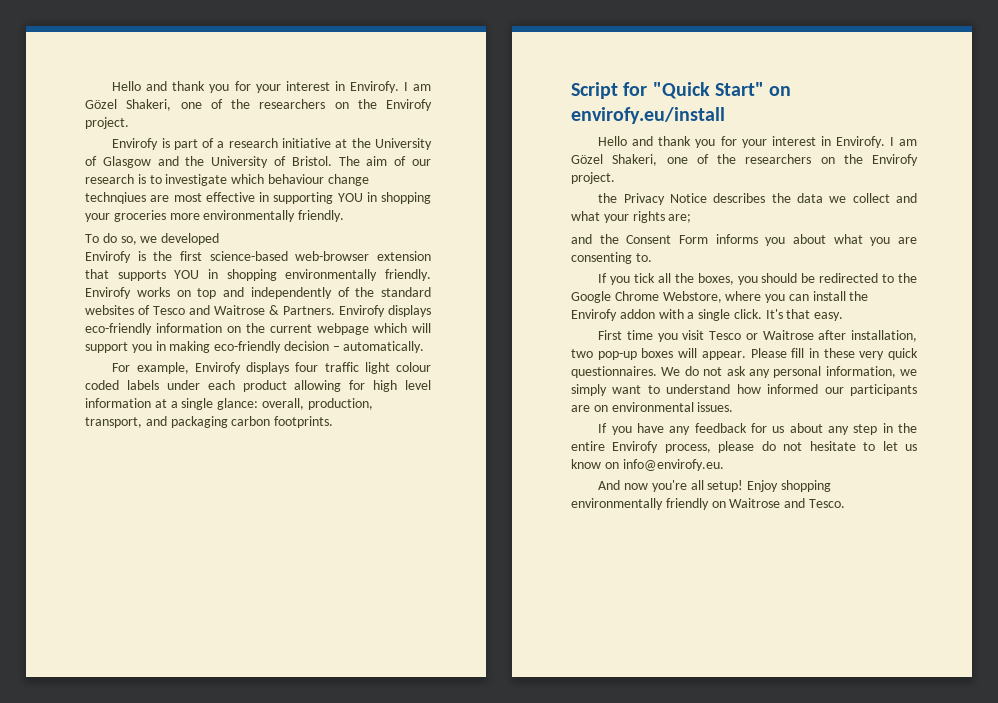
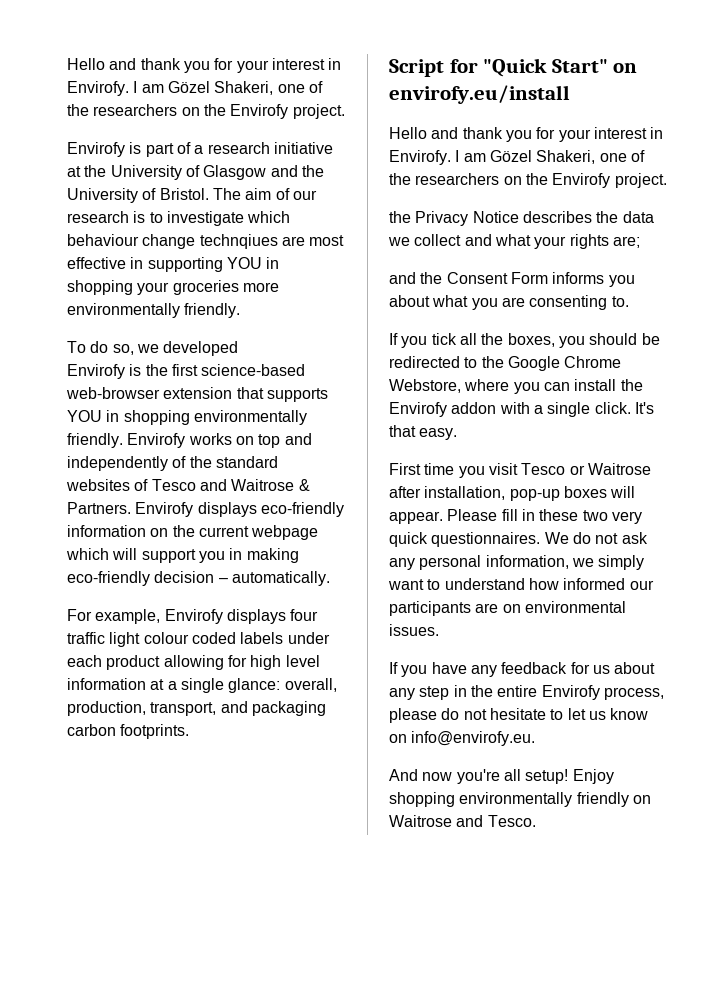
[571,349,593,358] two -> (506, 493) none
(855, 353) none -> [582,510,608,521] two

